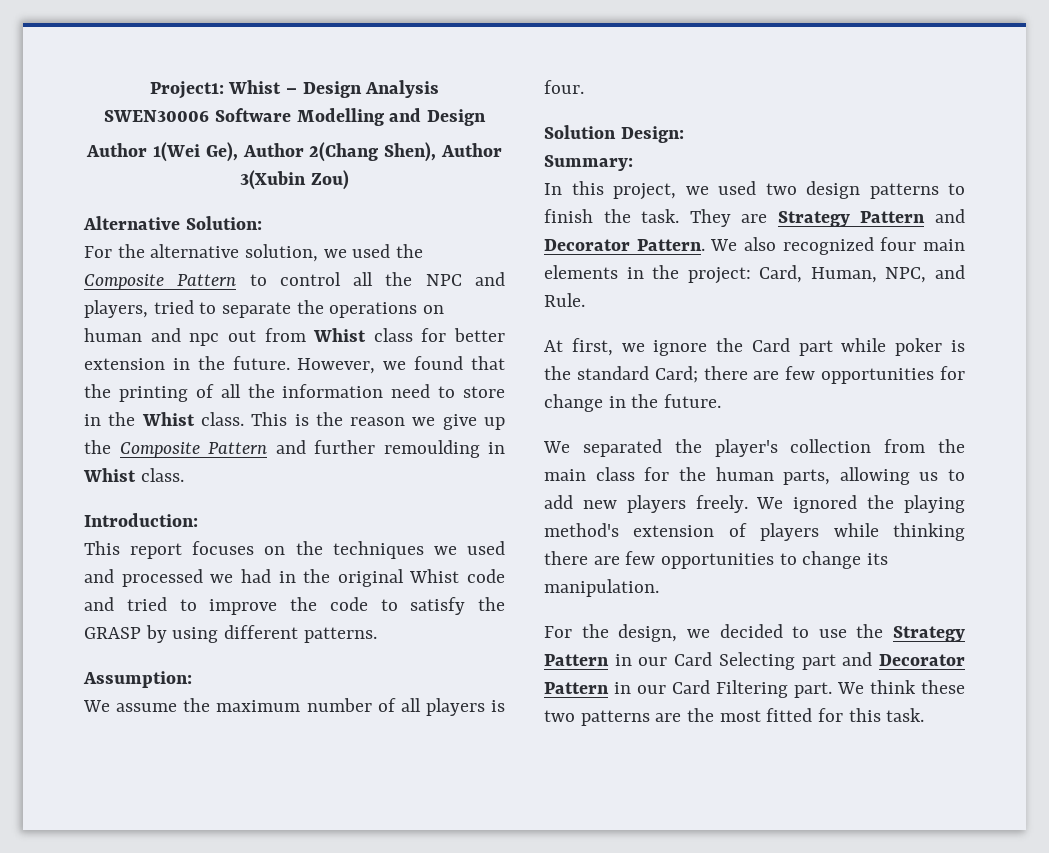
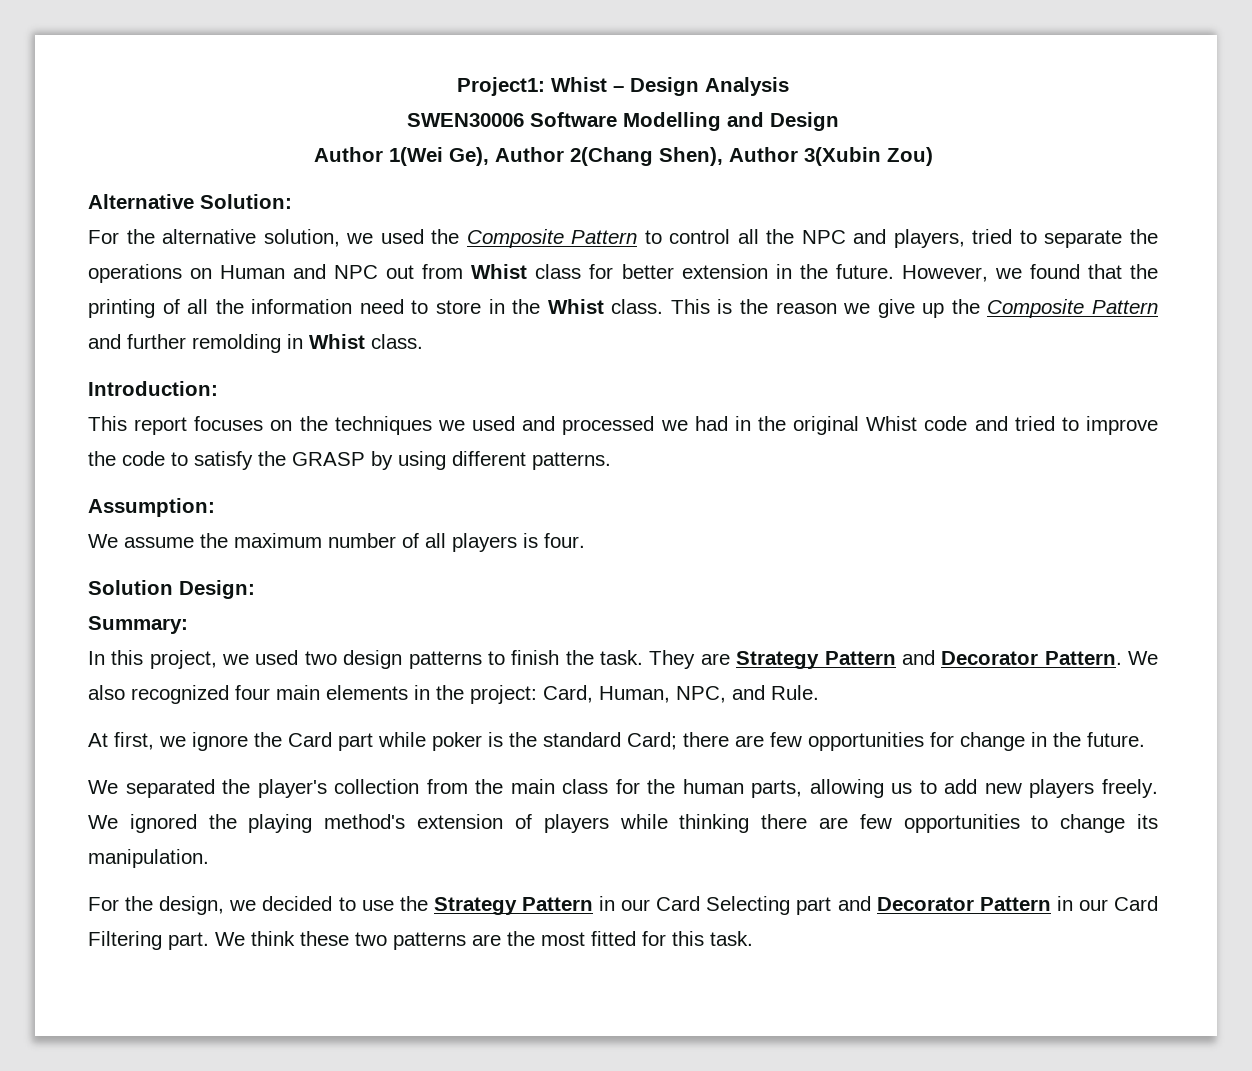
[84,328,220,346] human and npc -> [220,264,379,279] Human and NPC
[383,440,480,458] remoulding -> [192,334,281,353] remolding

